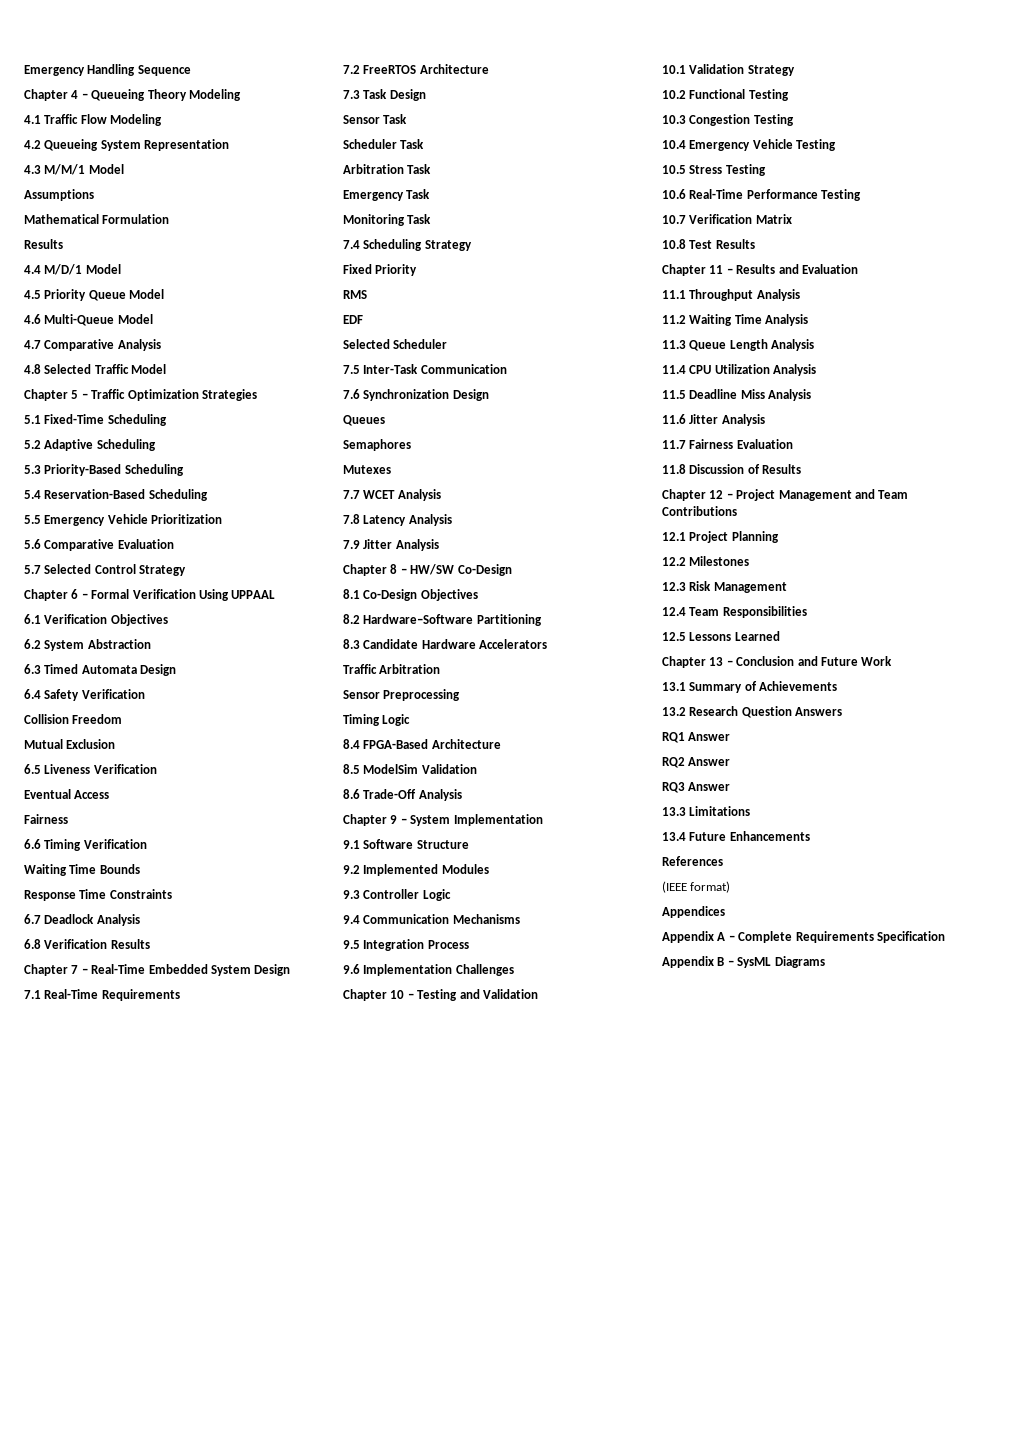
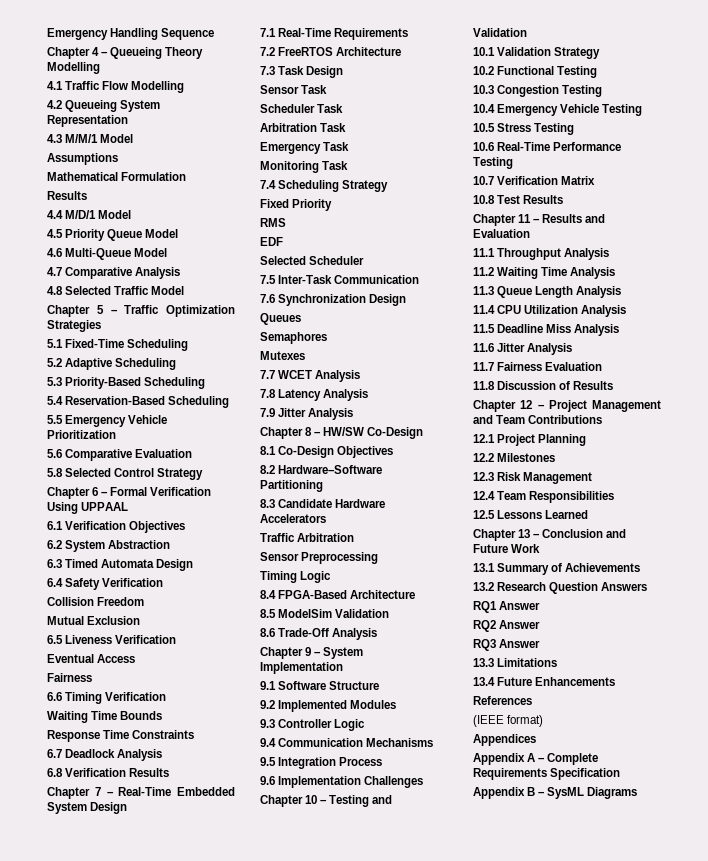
[188,89,241,101] Modeling -> [47,62,100,74] Modelling
[110,114,163,126] Modeling -> [131,81,185,93] Modelling
[24,565,41,574] 5.7 -> [47,468,63,477] 5.8

